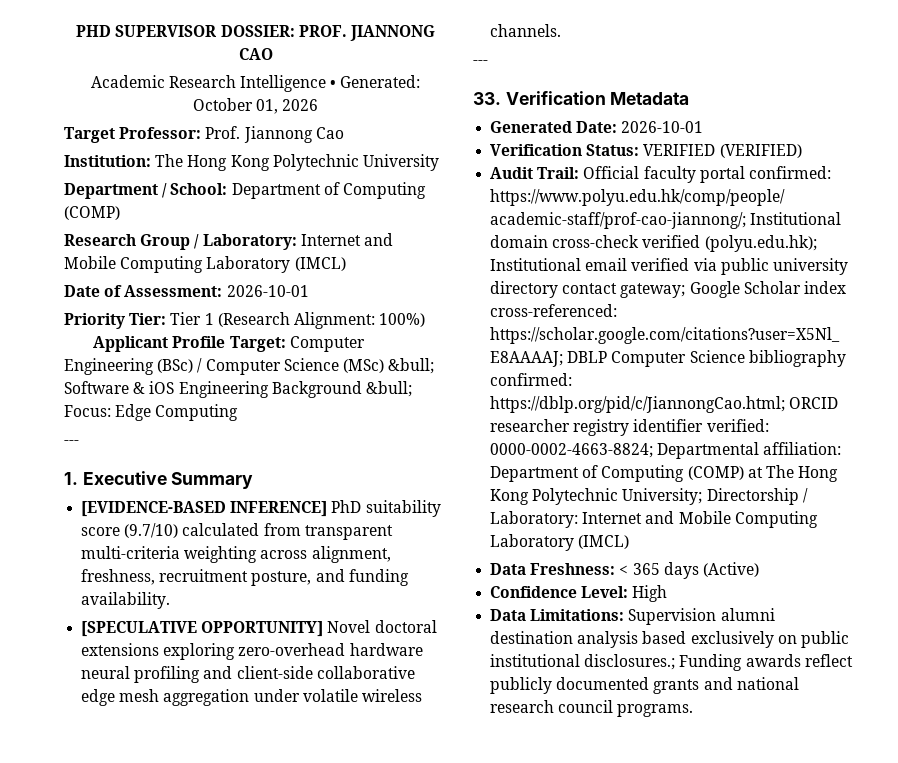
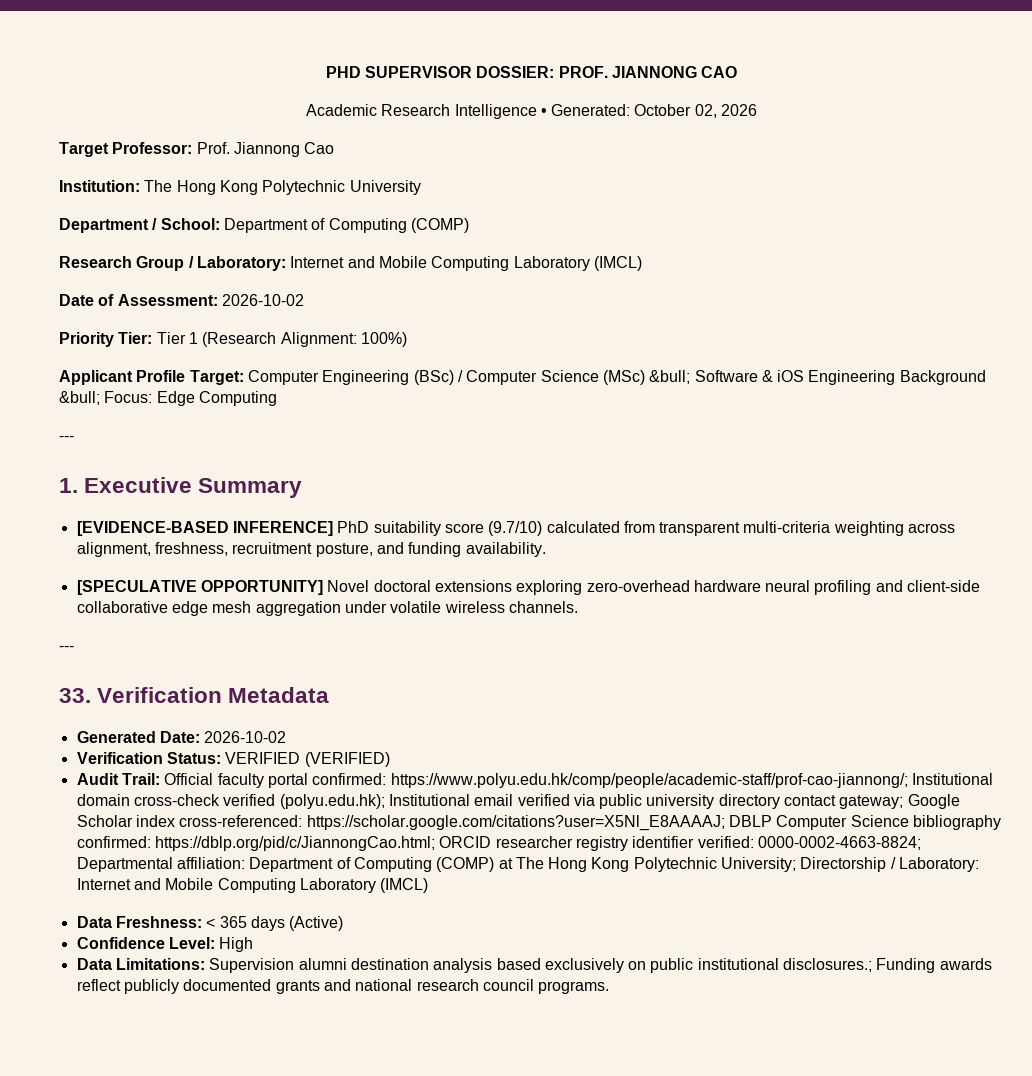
[256,99,278,114] 01, -> [694,104,717,118] 02,
[226,285,309,297] 2026-10-01 -> [221,294,304,306] 2026-10-02
[621,121,704,133] 2026-10-01 -> [204,731,287,743] 2026-10-02

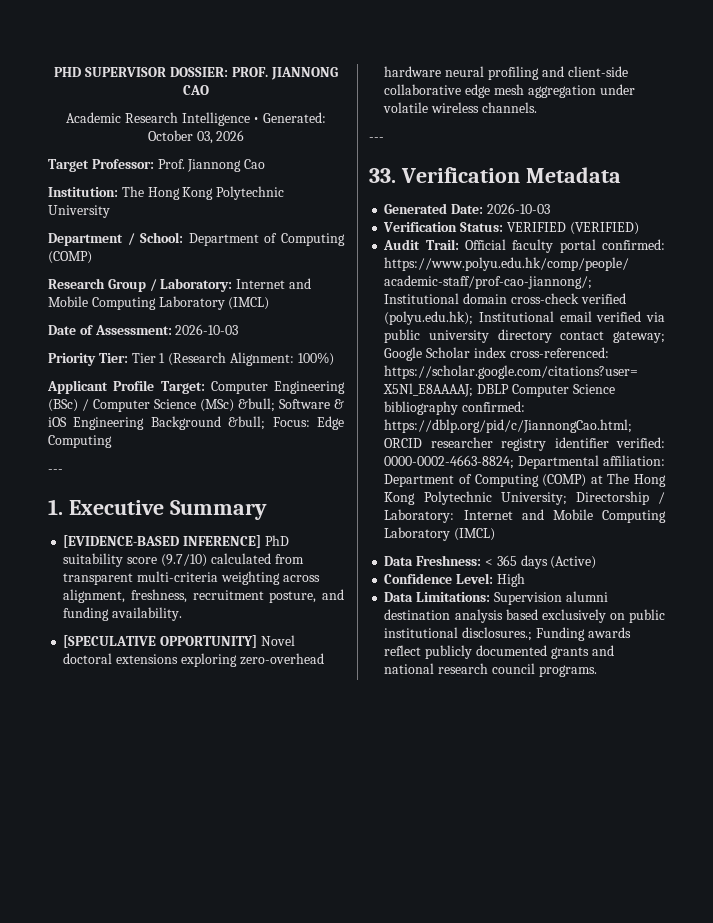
[694,104,717,118] 02, -> [196,131,213,144] 03,
[221,294,304,306] 2026-10-02 -> [175,324,239,335] 2026-10-03
[204,731,287,743] 2026-10-02 -> [486,203,550,214] 2026-10-03

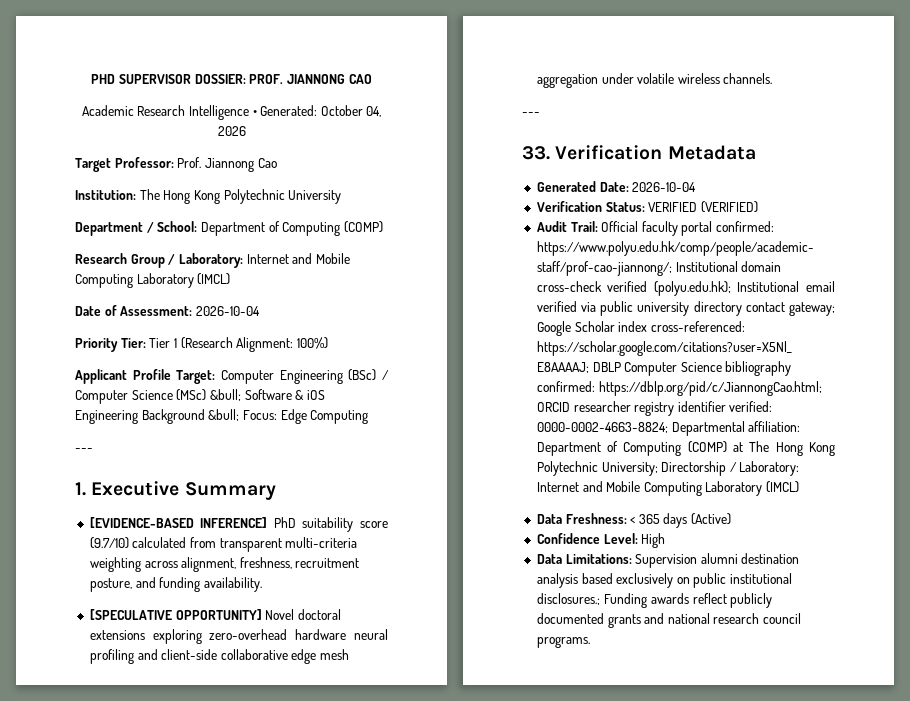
[196,131,213,144] 03, -> [366,106,382,117] 04,
[175,324,239,335] 2026-10-03 -> [195,306,260,316] 2026-10-04
[486,203,550,214] 2026-10-03 -> [632,182,697,192] 2026-10-04

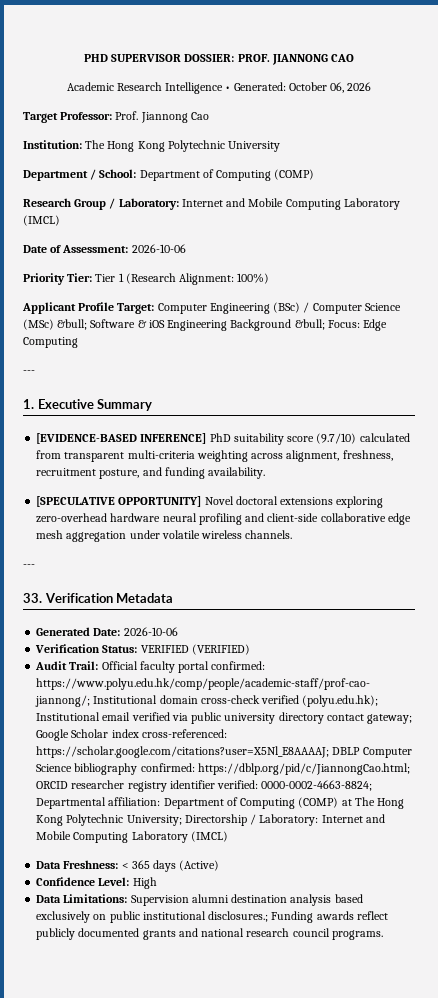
[366,106,382,117] 04, -> [330,82,345,93] 06,
[195,306,260,316] 2026-10-04 -> [131,244,186,253] 2026-10-06
[632,182,697,192] 2026-10-04 -> [123,627,178,636] 2026-10-06

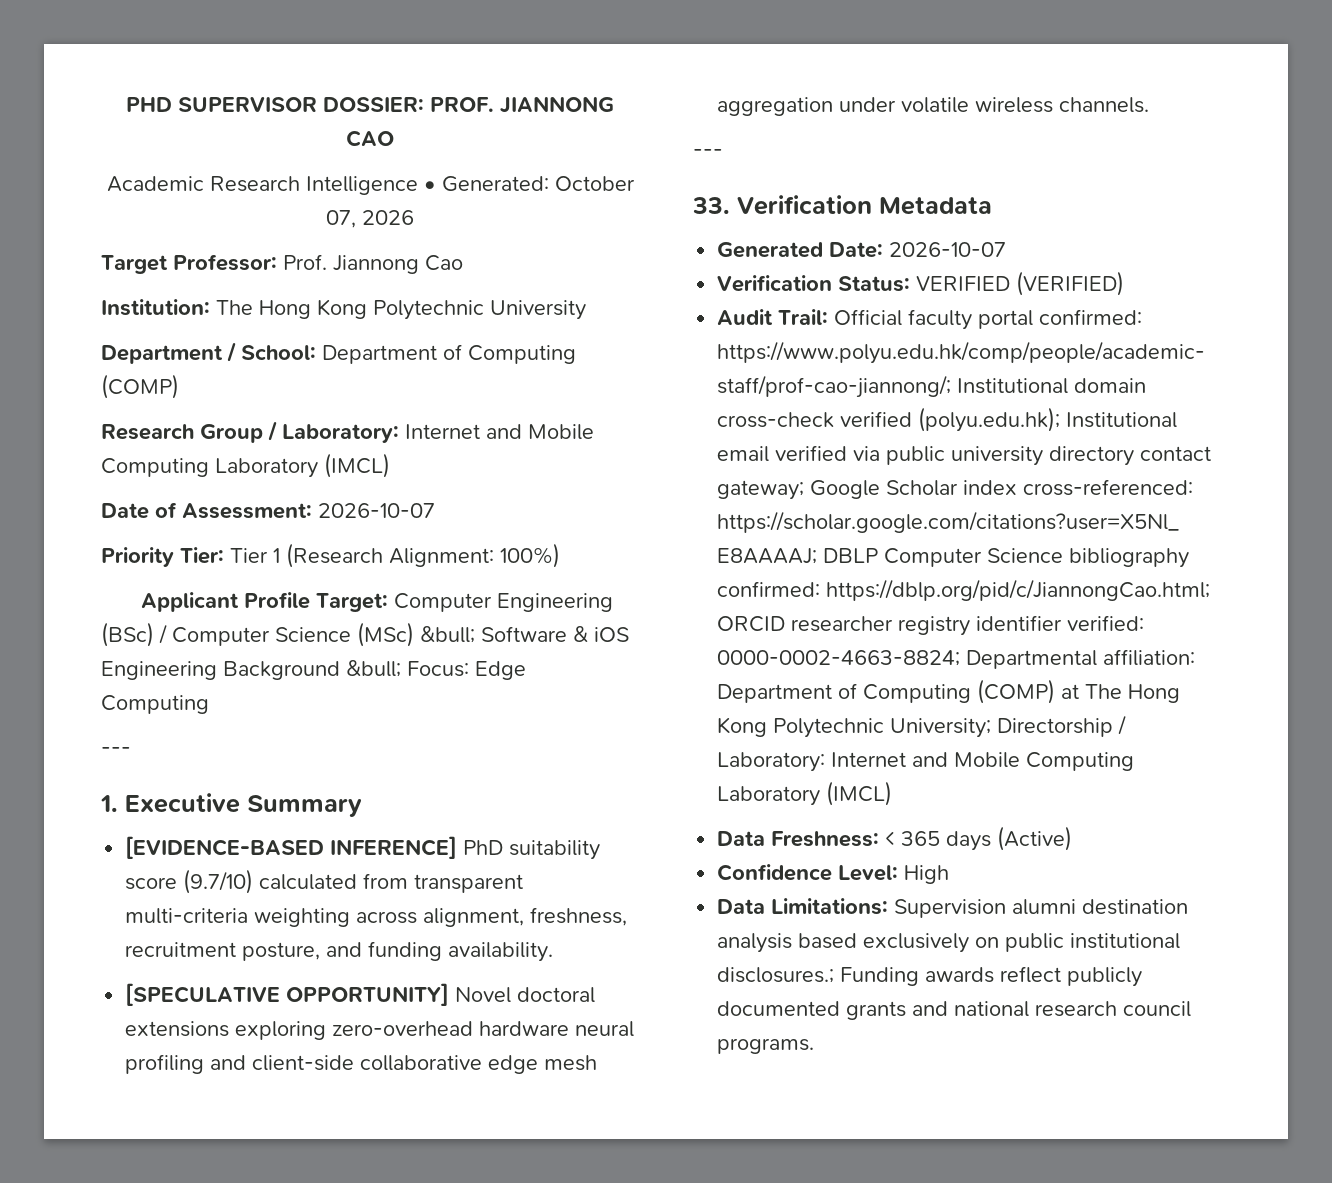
[330,82,345,93] 06, -> [326,210,356,228] 07,
[131,244,186,253] 2026-10-06 -> [318,503,435,518] 2026-10-07
[123,627,178,636] 2026-10-06 -> [889,242,1007,257] 2026-10-07

